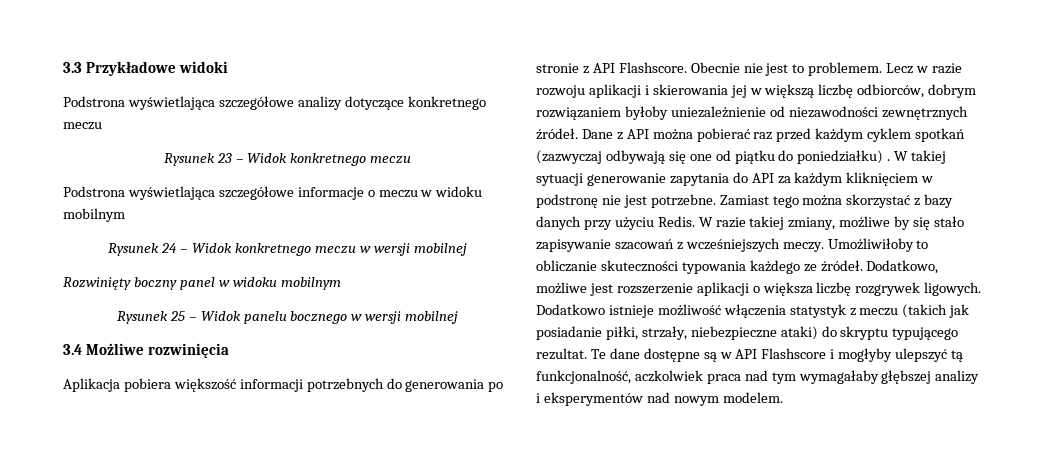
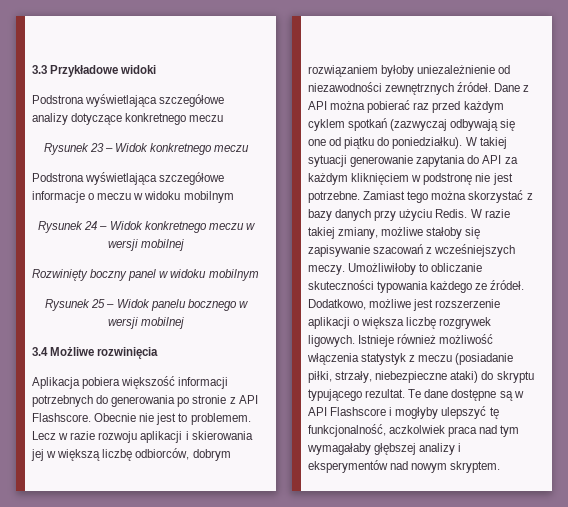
[797,150,891,164] poniedziałku) . -> [392,137,463,149] poniedziałku).
[894,216,965,230] by się stało -> [426,227,481,239] stałoby się
[536,304,654,318] Dodatkowo istnieje -> [358,334,437,347] Istnieje również
[902,304,970,318] [536,326,602,340] (takich jak posiadanie -> [455,353,514,365] (posiadanie
[951,350,964,362] tą -> [489,407,499,419] tę
[722,392,783,403] modelem. -> [450,461,501,473] skryptem.

